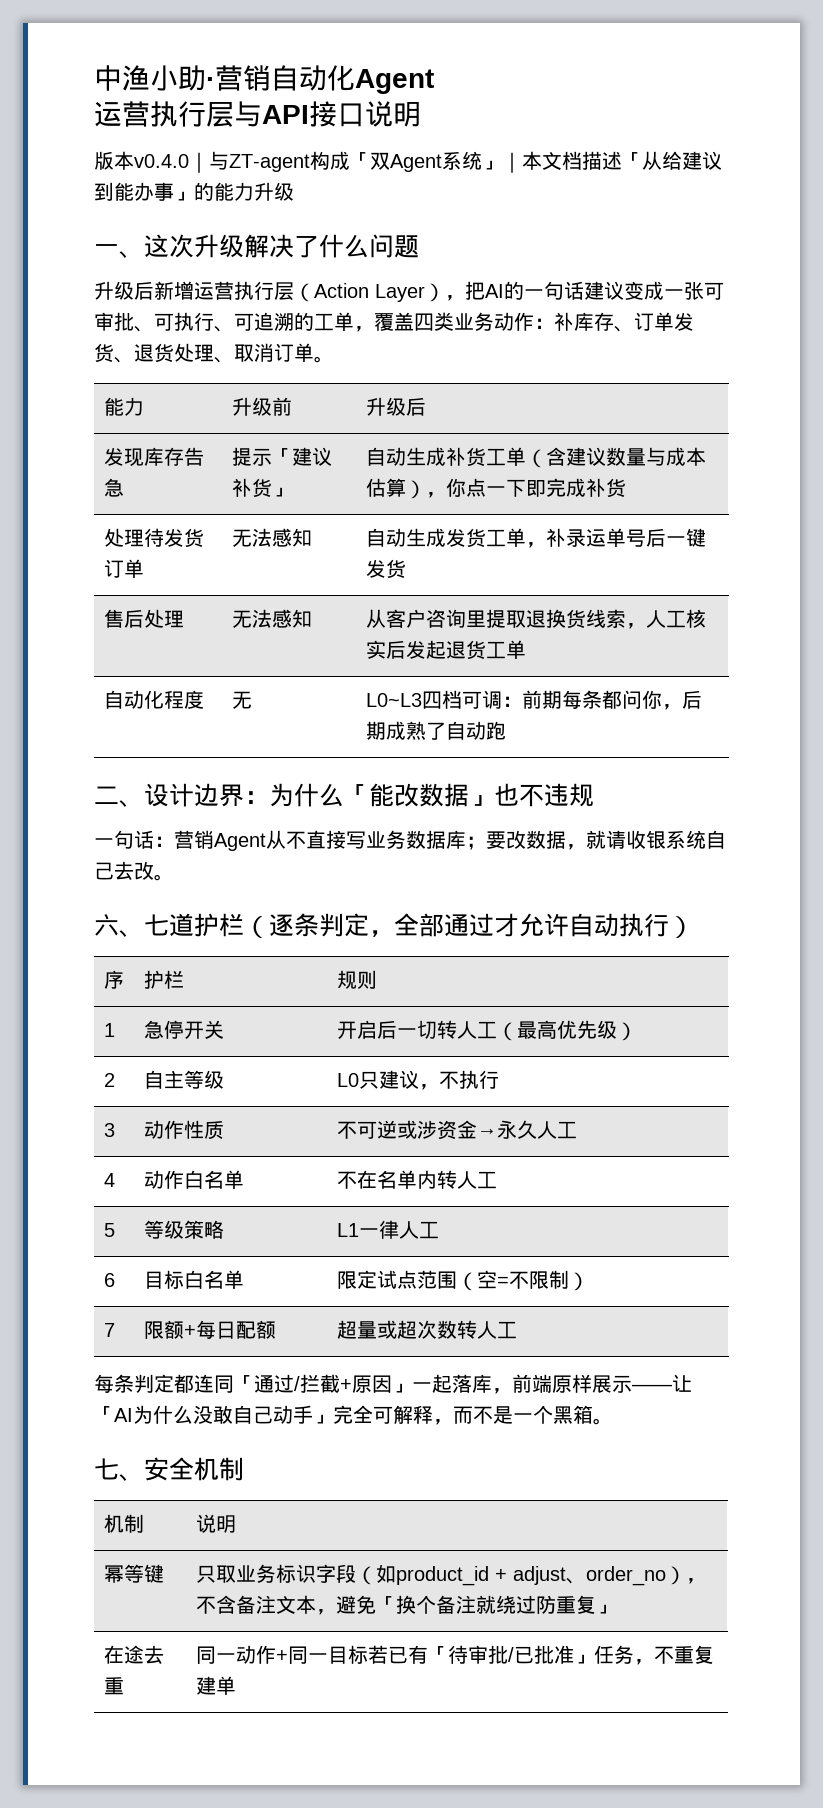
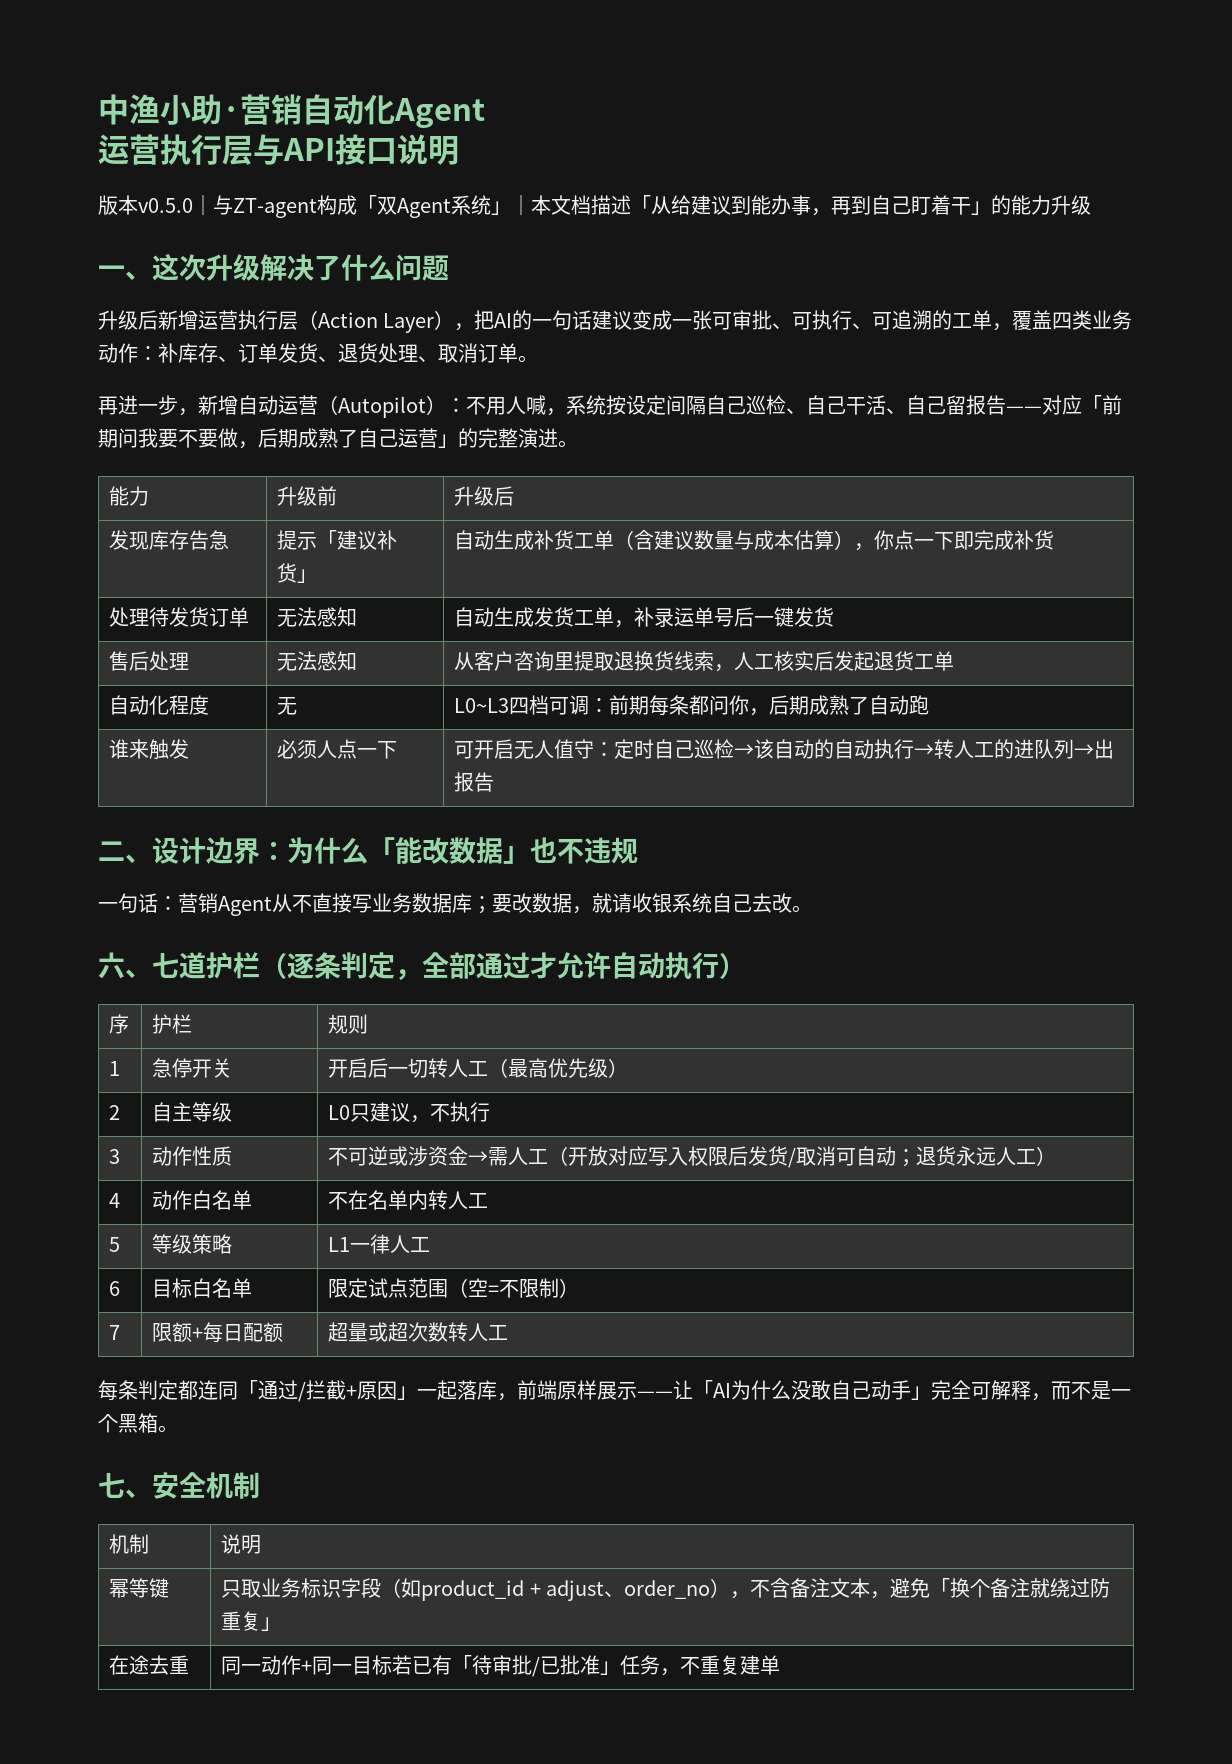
[134,154,189,168] v0.4.0 -> [138,198,193,213] v0.5.0
(174, 191) none -> [811,195,971,216] ，再到自己盯着干
(334, 359) none -> [98,395,1122,418] [98,428,578,449] // 再进一步，新增自动运营（Autopilot）：不用人喊，系统按设定间隔自己巡检、自己干活、自己留报告——对应「前期问我要不要做，后期成熟了自己运营」的完整演进。
(506, 730) none -> [109,739,190,760] [277,739,398,759] [454,739,1115,759] [454,772,495,792] // 谁来触发 | 必须人点一下 | 可开启无人值守：定时自己巡检→该自动的自动执行→转人工的进队列→出报告
[496,1120,577,1139] 永久人工 -> [488,1146,1057,1168] 需人工（开放对应写入权限后发货/取消可自动；退货永远人工）

